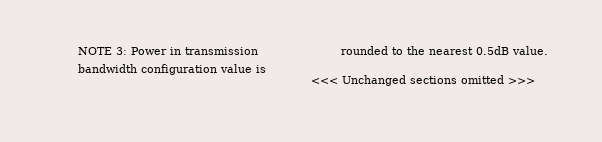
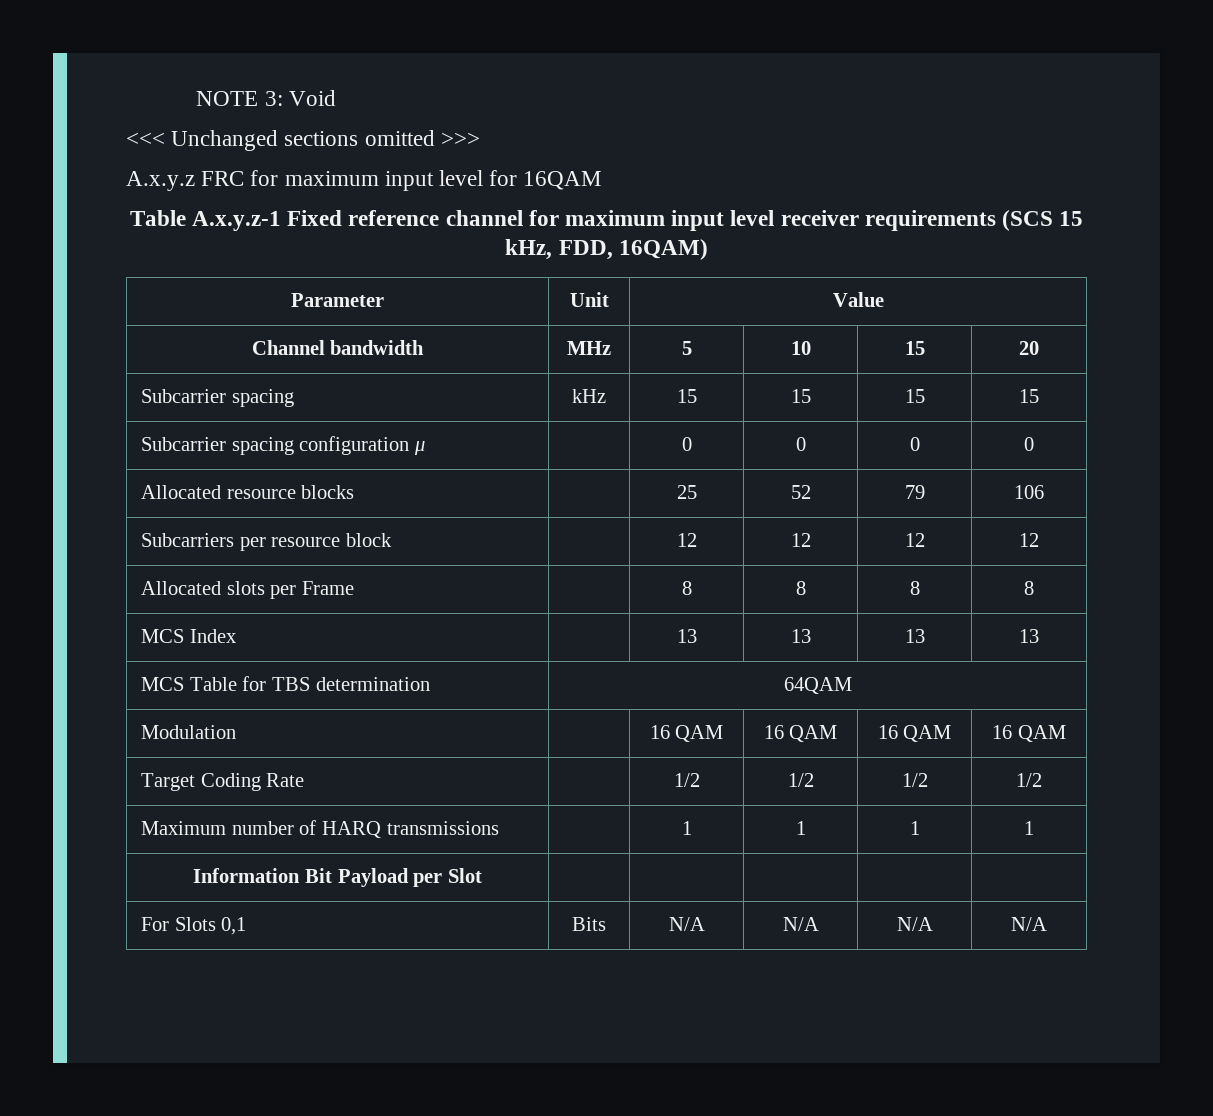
[130,47,258,55] [77,64,266,75] [340,46,548,55] Power in transmission bandwidth configuration value is rounded to the nearest 0.5dB value. -> [288,90,336,106] Void
(535, 81) none -> [126,170,602,191] [129,210,1084,231] [505,239,708,260] [291,293,384,307] [569,292,609,307] [832,292,884,307] [251,340,425,355] [567,341,611,355] [681,341,692,355] [790,341,811,355] [904,341,925,355] [1019,341,1039,355] [141,389,294,407] [572,389,606,403] [676,389,697,403] [790,389,811,403] [904,389,925,403] [1019,389,1039,403] [141,436,425,455] [681,437,692,451] [795,437,806,451] [909,437,920,451] [1024,437,1034,451] [141,485,355,499] [676,485,697,499] [790,485,811,499] [904,485,925,499] [1014,485,1044,499] [141,533,392,551] [676,533,697,547] [790,533,811,547] [904,533,925,547] [1019,533,1039,547] [141,581,354,599] [681,581,692,595] [795,581,806,595] [909,581,920,595] [1024,581,1034,595] [141,629,236,643] [676,629,697,643] [790,629,811,643] [904,629,925,643] [1019,629,1039,643] [141,676,430,691] [783,677,852,694] [141,725,237,739] [649,725,724,742] [763,725,838,742] [877,725,952,742] [992,725,1066,742] [141,773,305,791] [673,773,700,787] [787,773,814,787] [901,773,928,787] [1016,773,1042,787] [141,820,499,838] [681,821,692,835] [795,821,806,835] [909,821,920,835] [1024,821,1034,835] [193,868,482,887] [141,917,247,935] [572,917,606,931] [668,917,705,931] [782,917,819,931] [896,917,933,931] [1011,917,1047,931] // A.x.y.z FRC for maximum input level for 16QAM // Table A.x.y.z-1 Fixed reference channel for maximum input level receiver requirements (SCS 15 kHz, FDD, 16QAM) // Parameter | Unit | Value // Channel bandwidth | MHz | 5 | 10 | 15 | 20 // Subcarrier spacing | kHz | 15 | 15 | 15 | 15 // Subcarrier spacing configuration μ | | 0 | 0 | 0 | 0 // Allocated resource blocks | | 25 | 52 | 79 | 106 // Subcarriers per resource block | | 12 | 12 | 12 | 12 // Allocated slots per Frame | | 8 | 8 | 8 | 8 // MCS Index | | 13 | 13 | 13 | 13 // MCS Table for TBS determination | 64QAM // Modulation | | 16 QAM | 16 QAM | 16 QAM | 16 QAM // Target Coding Rate | | 1/2 | 1/2 | 1/2 | 1/2 // Maximum number of HARQ transmissions | | 1 | 1 | 1 | 1 // Information Bit Payload per Slot | | | | | // For Slots 0,1 | Bits | N/A | N/A | N/A | N/A

